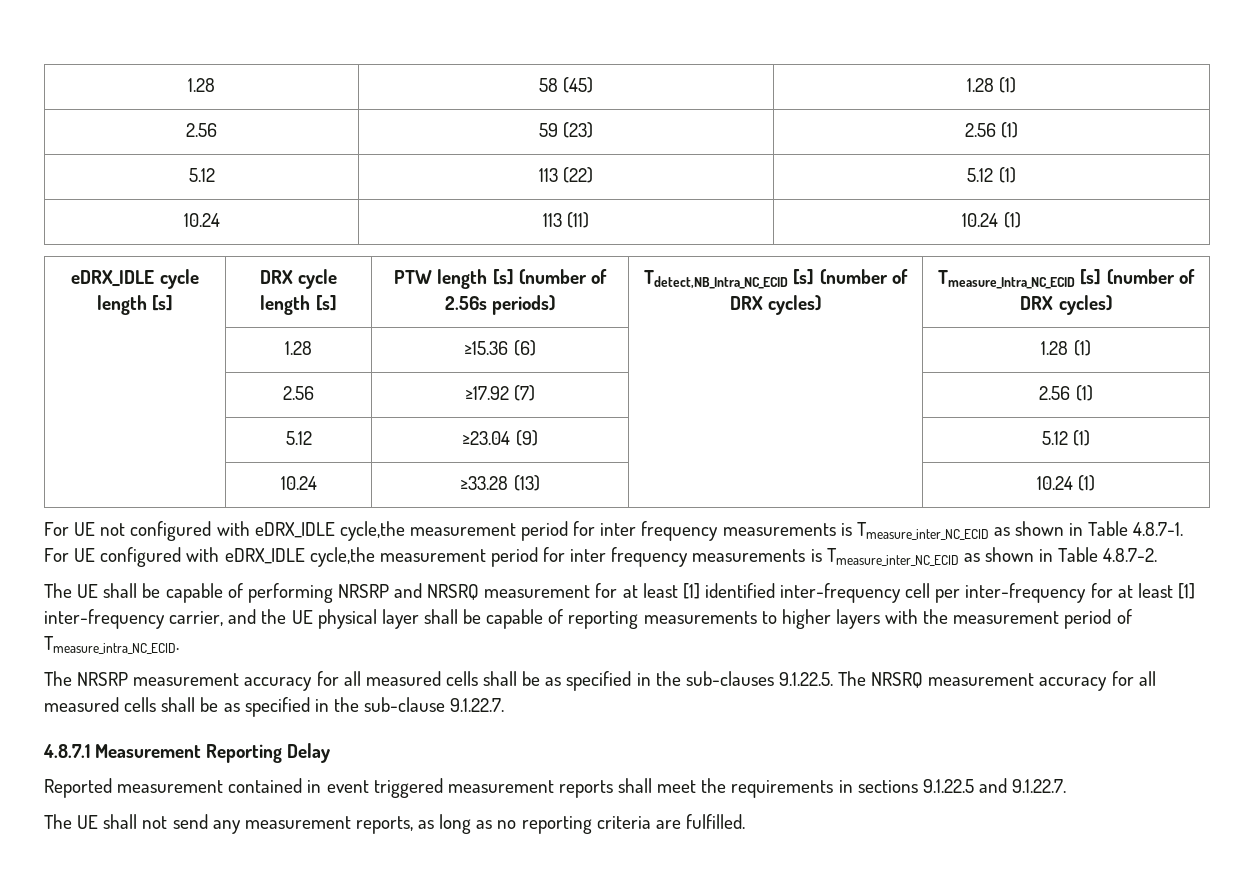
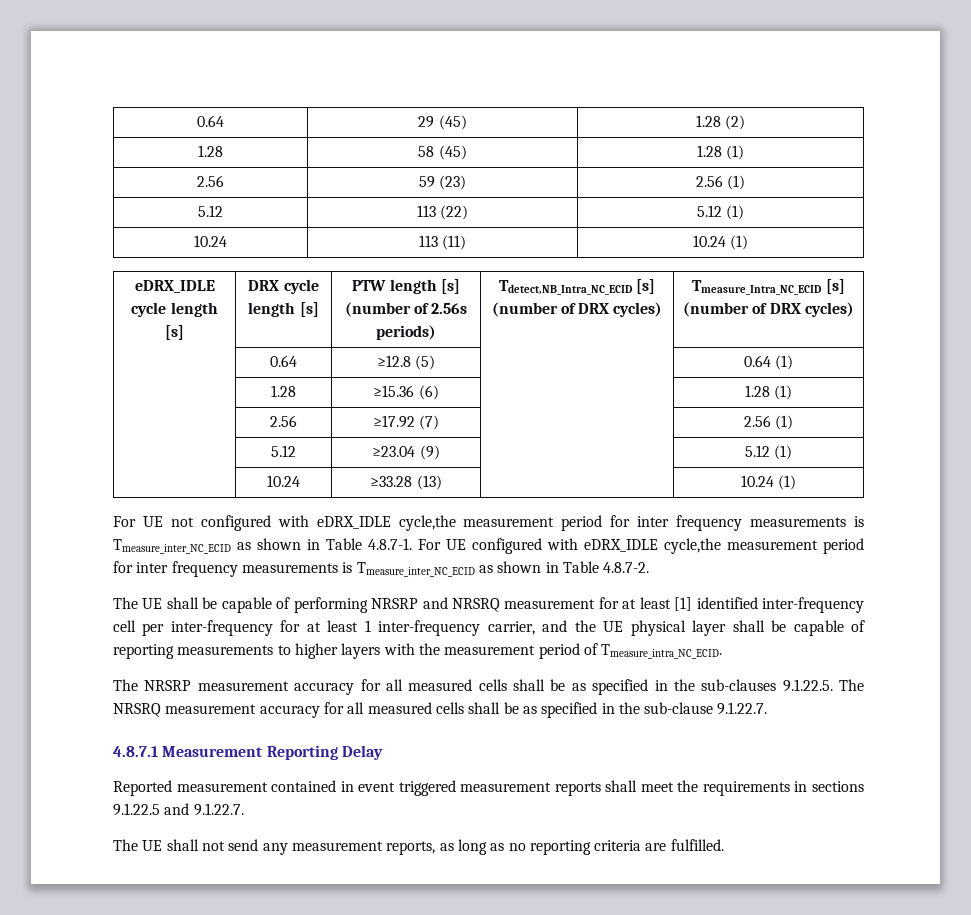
(188, 85) none -> [197,115,224,127] [418,115,467,130] [695,115,746,130] 0.64 | 29 (45) | 1.28 (2) //
(1112, 305) none -> [270,355,297,367] [376,355,436,370] [743,355,794,370] // | 0.64 | ≥12.8 (5) | | 0.64 (1)
[1177,583,1195,599] [1] -> [364,620,371,632] 1

